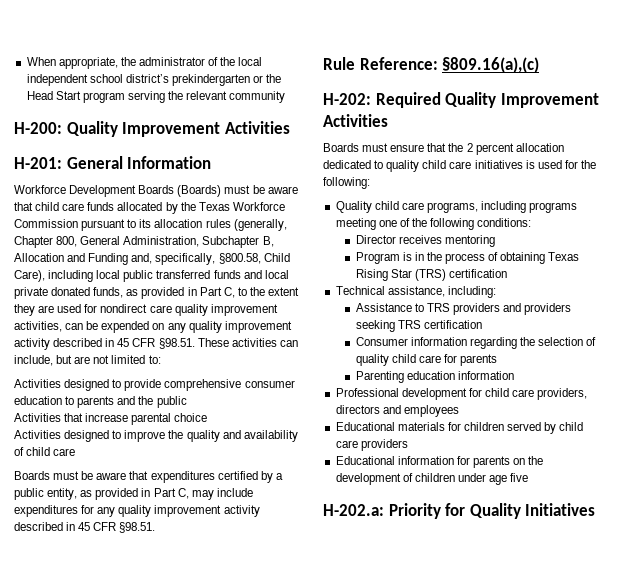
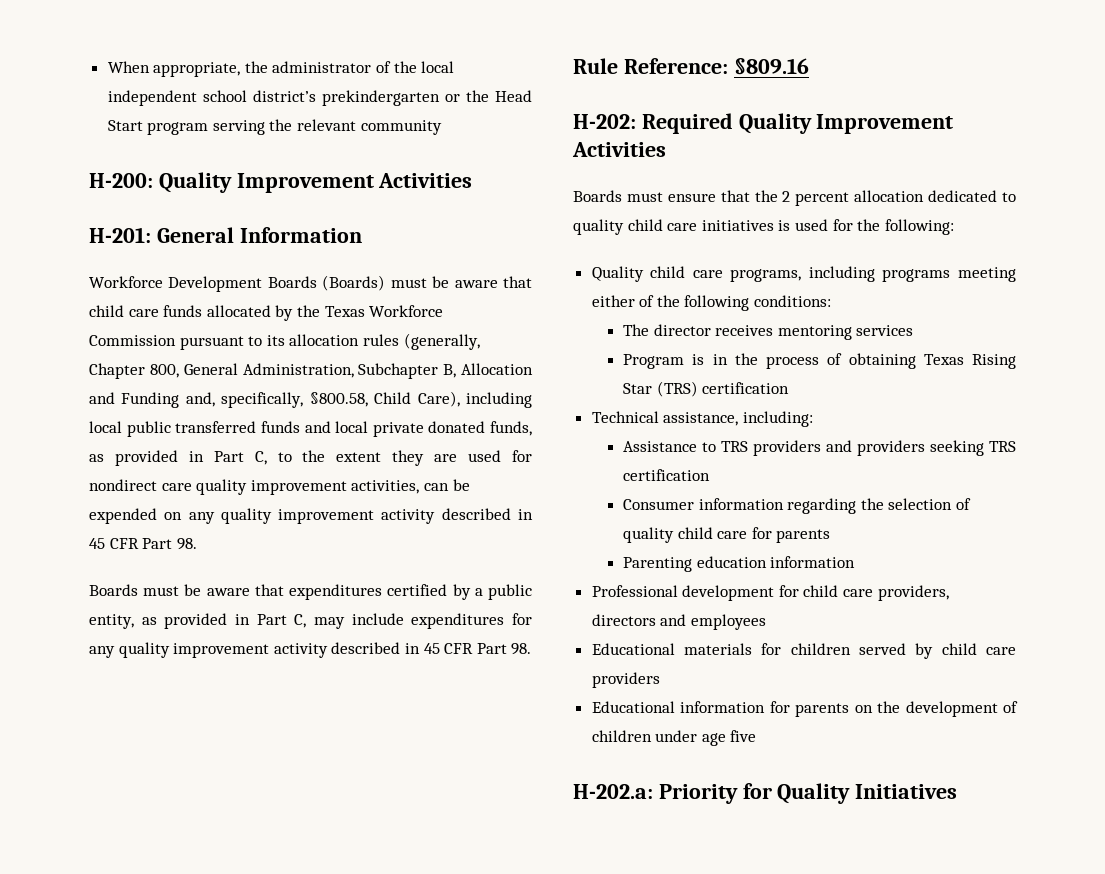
[158,338,298,349] [14,355,161,366] [14,379,295,391] [14,396,187,408] [14,413,208,425] [14,430,298,442] [14,447,76,456] §98.51. These activities can include, but are not limited to: // Activities designed to provide comprehensive consumer education to parents and the public // Activities that increase parental choice // Activities designed to improve the quality and availability of child care -> [142,538,197,550] Part 98.
[119,522,156,533] §98.51. -> [476,643,532,655] Part 98.
[442,57,540,73] §809.16(a),(c) -> [733,58,809,75] §809.16
[378,220,397,227] one -> [591,295,635,307] either
[355,235,396,244] Director -> [623,324,711,336] The director
(495, 241) none -> [856,325,914,336] services

